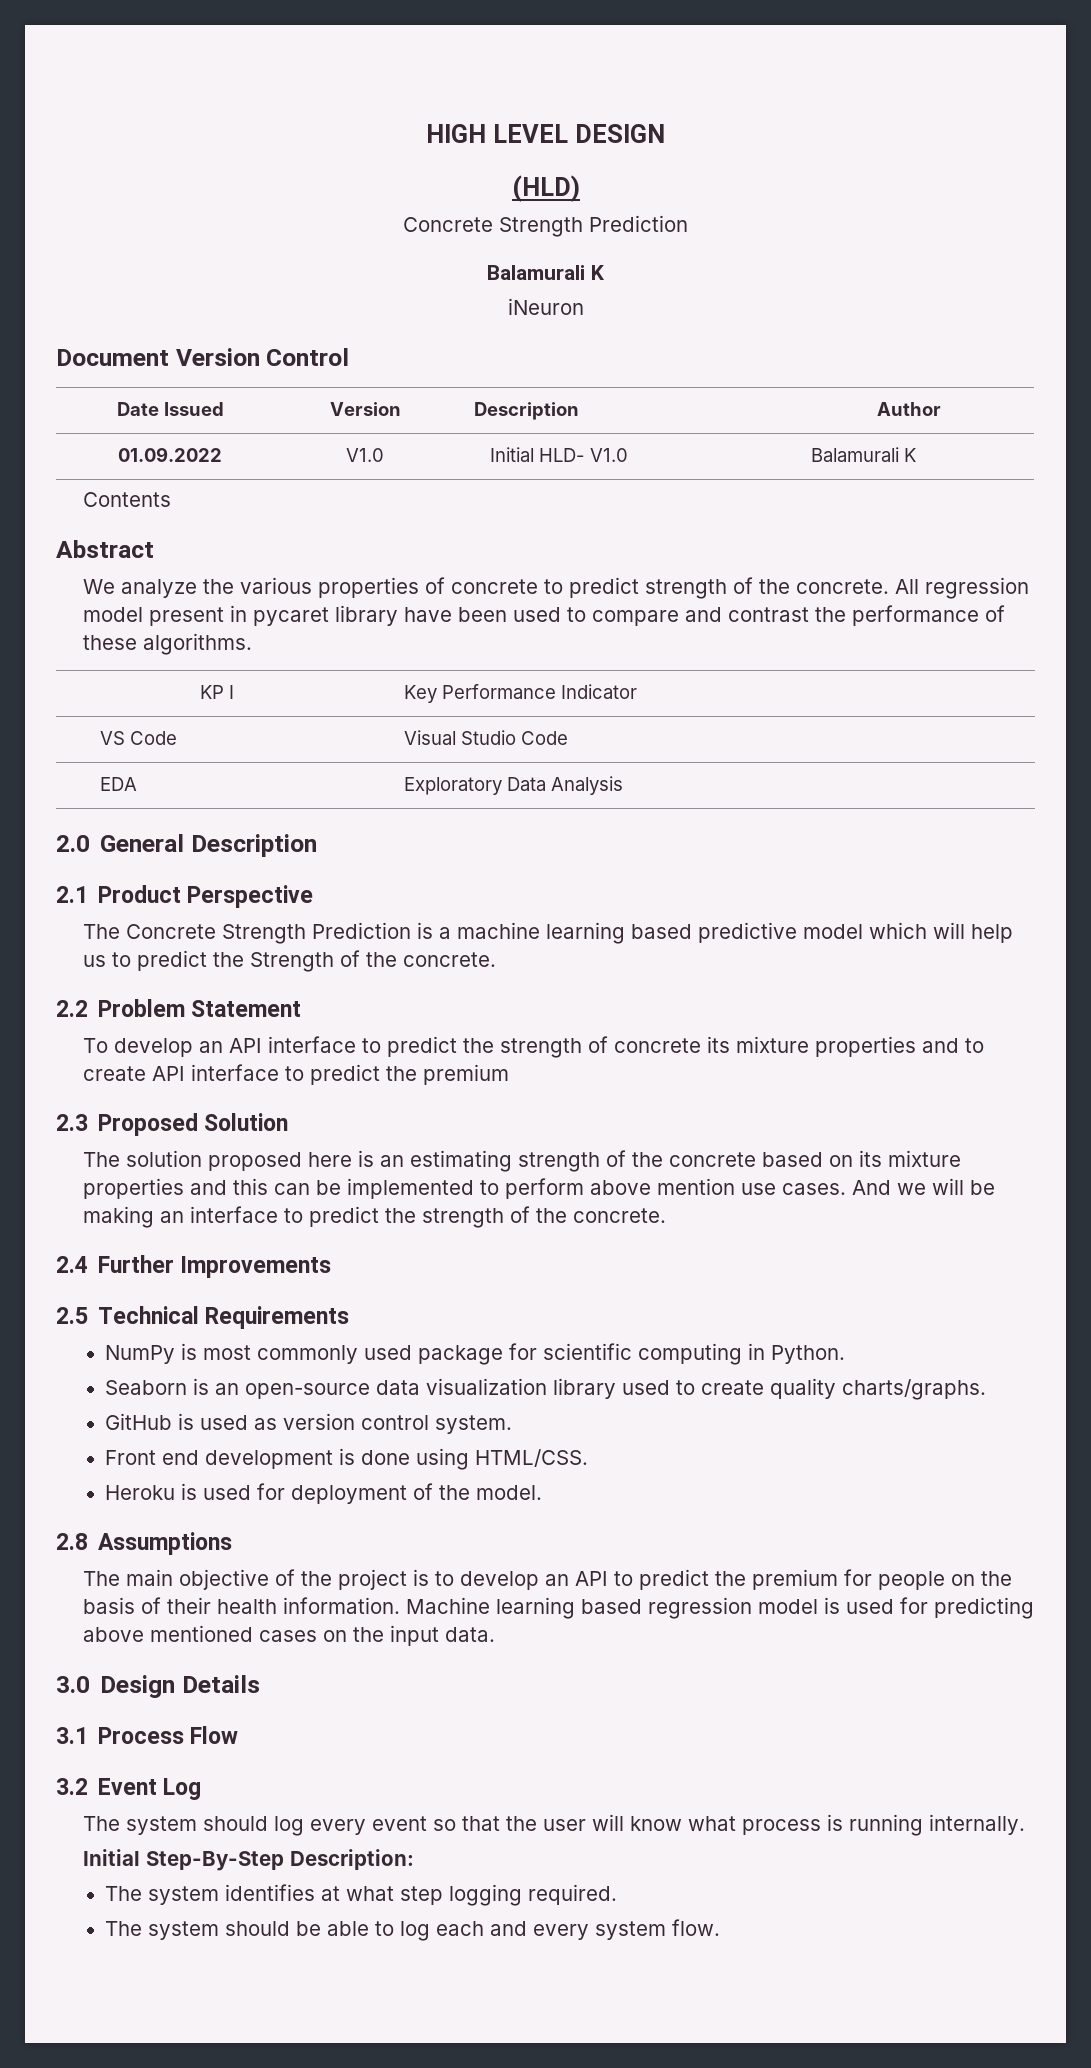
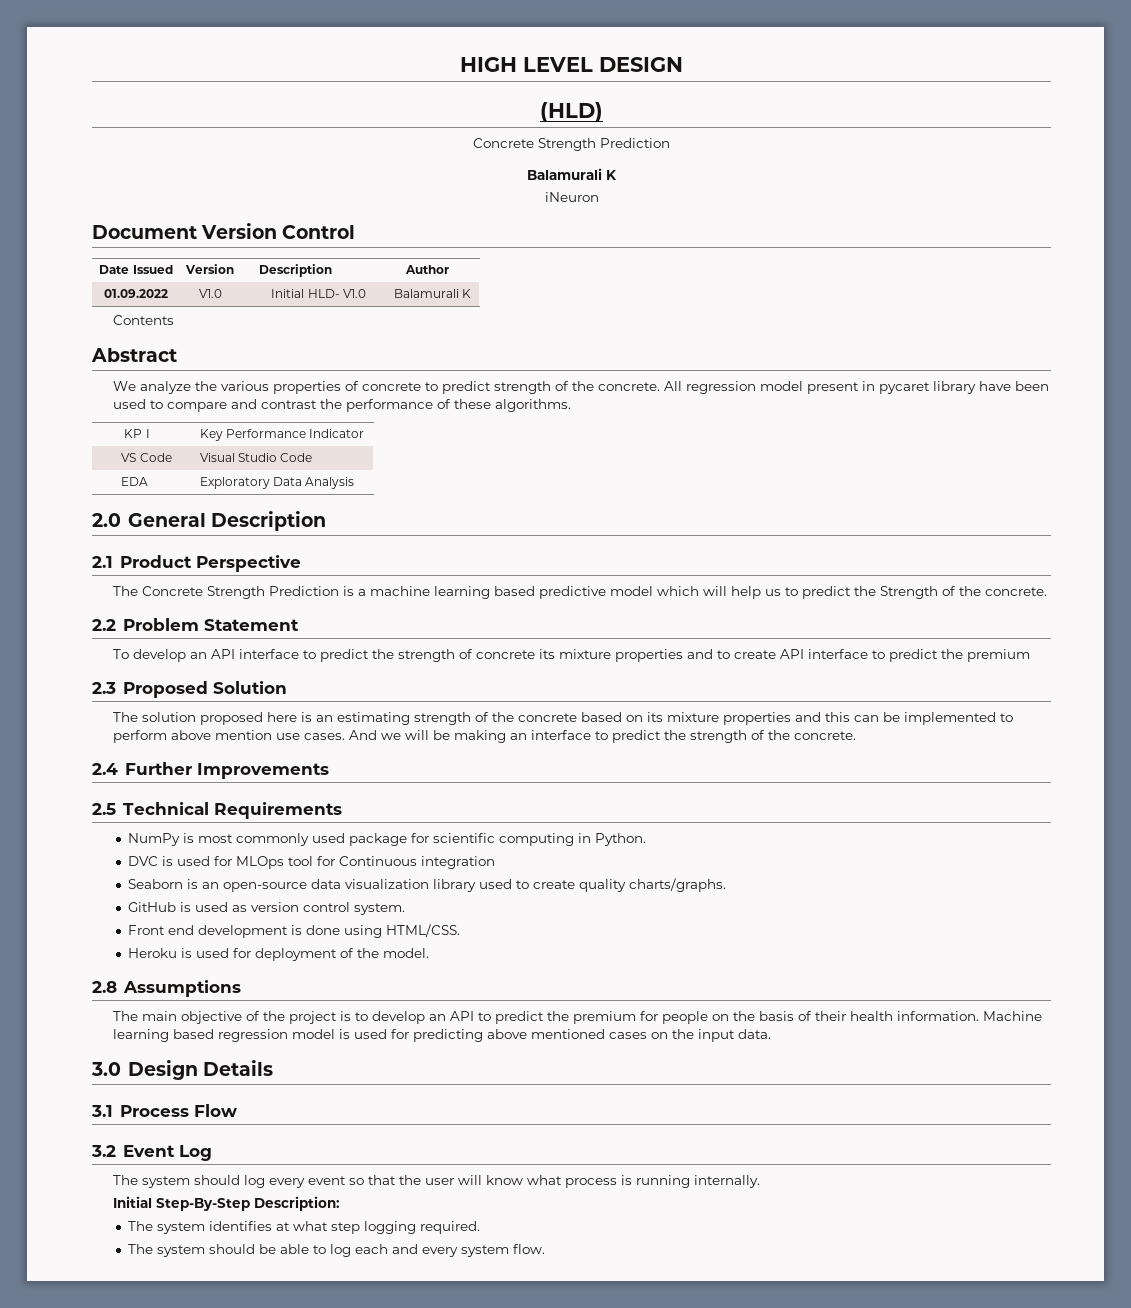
(846, 1354) none -> [128,856,496,869] // DVC is used for MLOps tool for Continuous integration

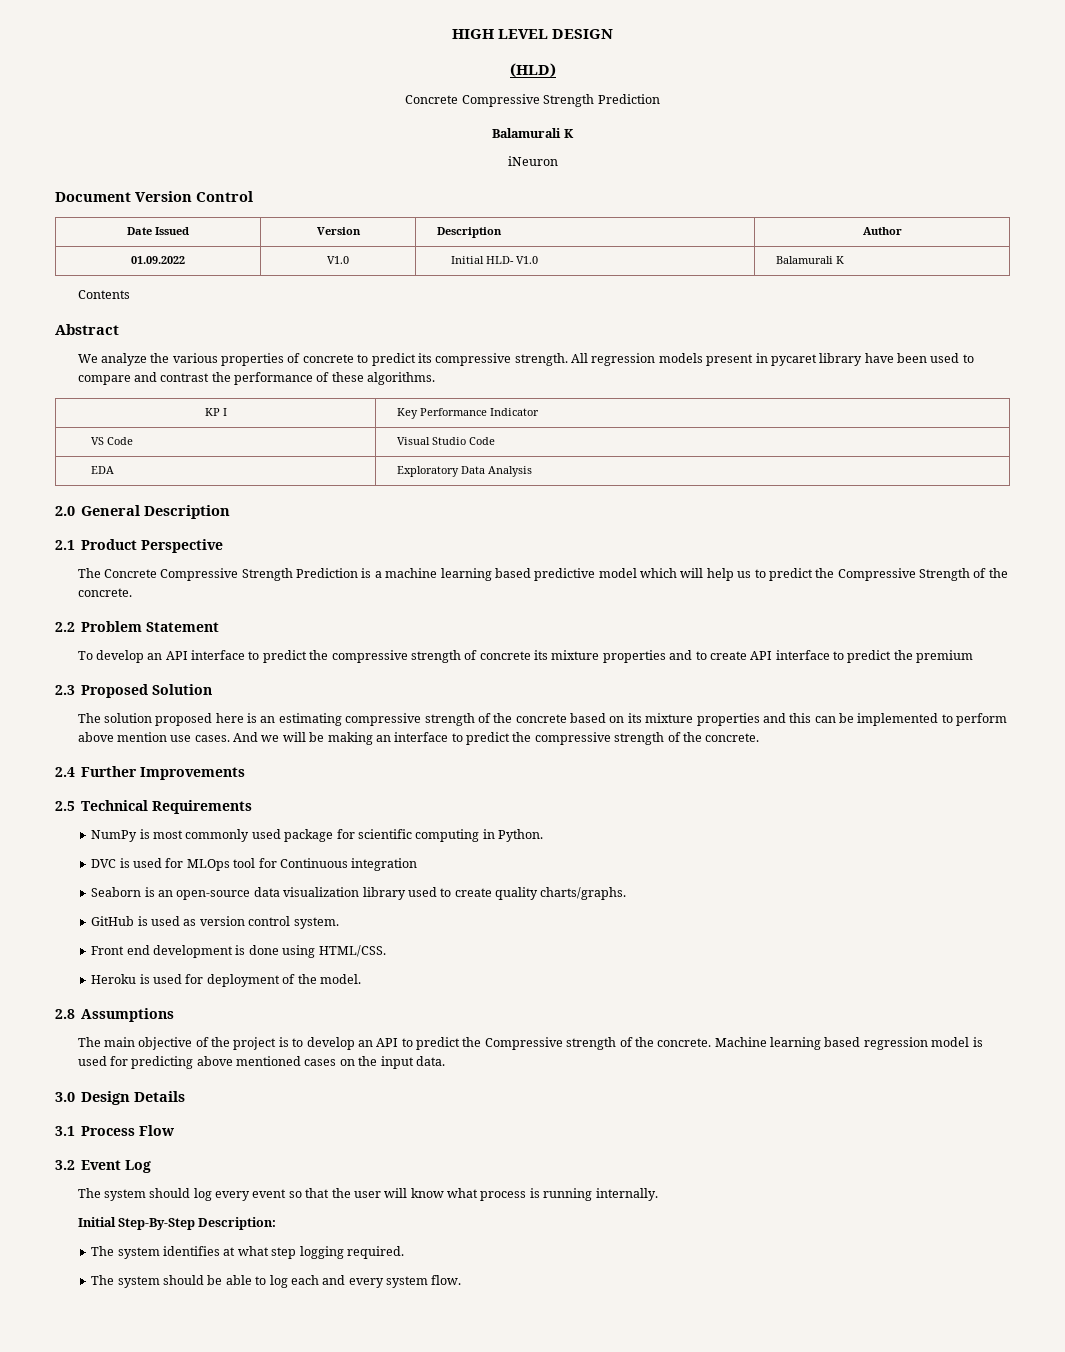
(534, 143) none -> [461,94,540,107] Compressive
[494,381,661,394] strength of the concrete. -> [417,353,568,366] its compressive strength.
[760,381,804,391] model -> [658,353,703,363] models
(204, 591) none -> [160,568,239,581] Compressive
(877, 591) none -> [837,568,916,581] Compressive
(395, 654) none -> [331,650,408,663] compressive
(411, 718) none -> [345,713,422,726] compressive
(687, 735) none -> [534,732,611,745] compressive
[573,1011,980,1024] premium for people on the basis of their health information. -> [484,1037,712,1050] Compressive strength of the concrete.

